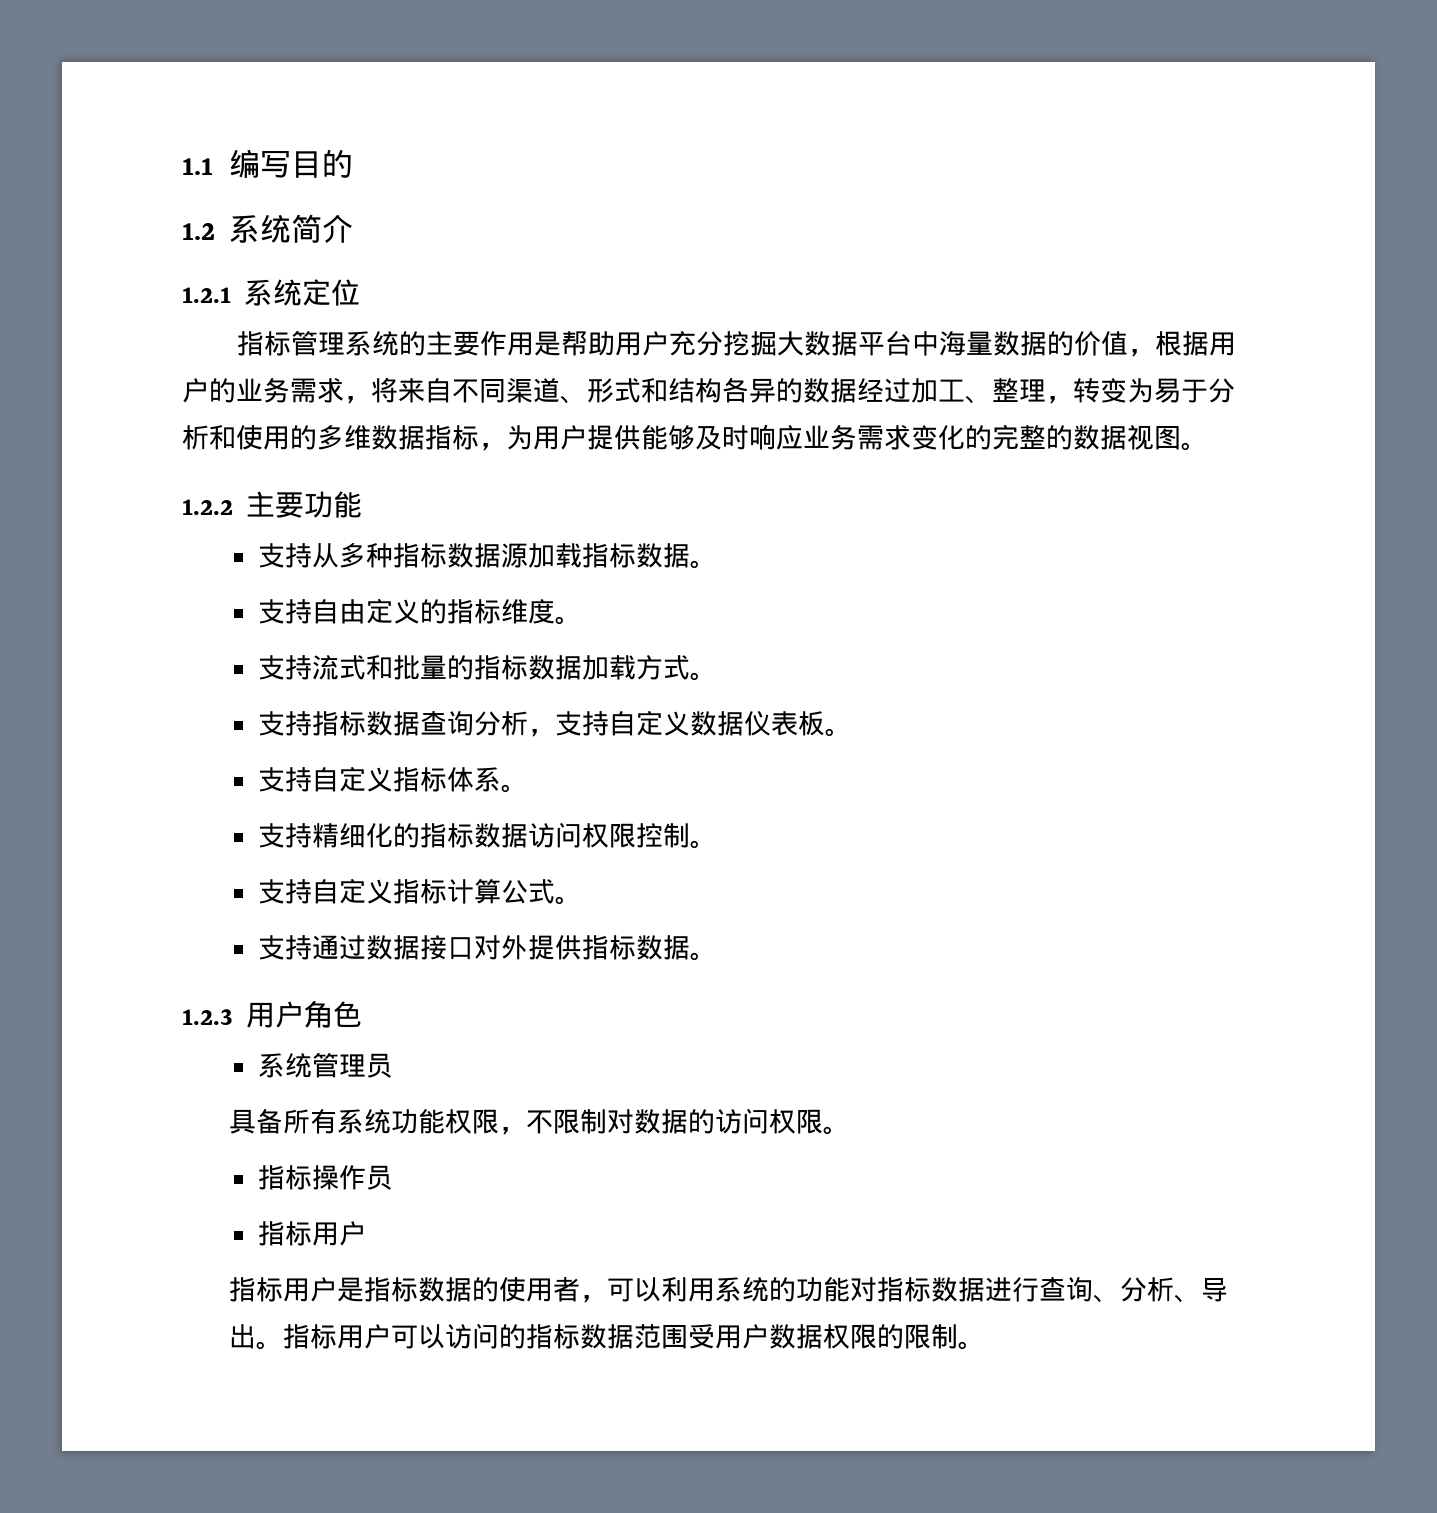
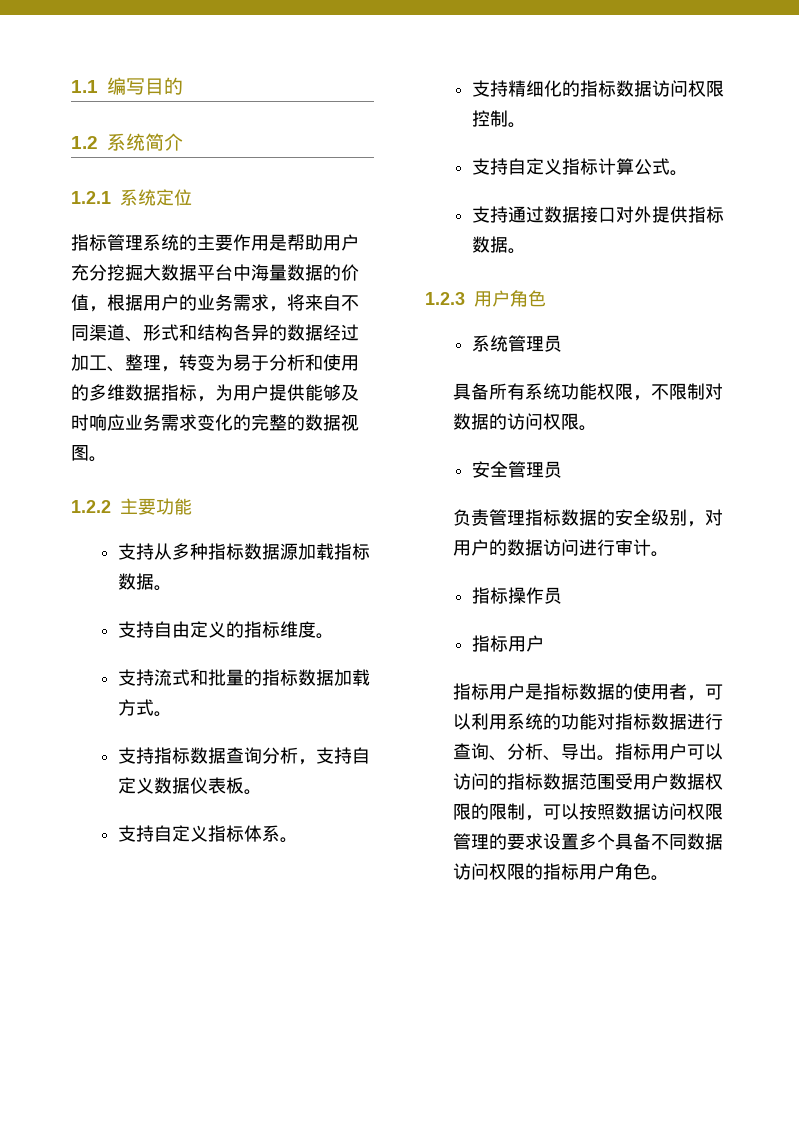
(850, 1130) none -> [471,461,562,478] [452,509,723,527] [452,539,669,557] // 安全管理员 // 负责管理指标数据的安全级别，对用户的数据访问进行审计。
(958, 1336) none -> [524,803,723,821] [452,833,723,850] [452,863,651,880] ，可以按照数据访问权限管理的要求设置多个具备不同数据访问权限的指标用户角色

